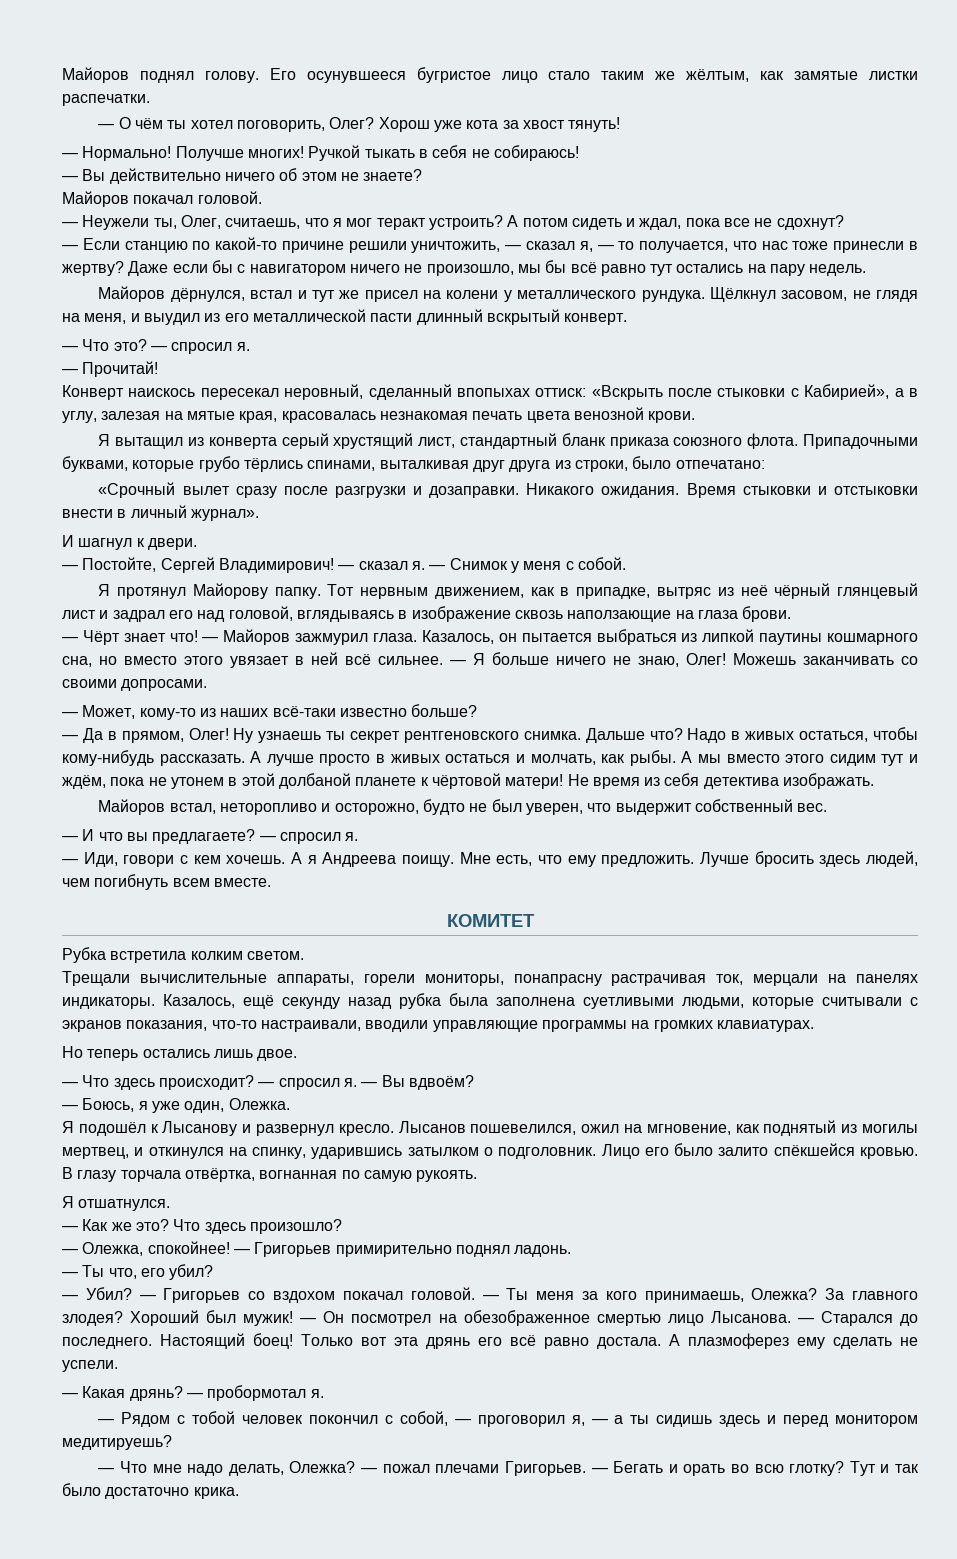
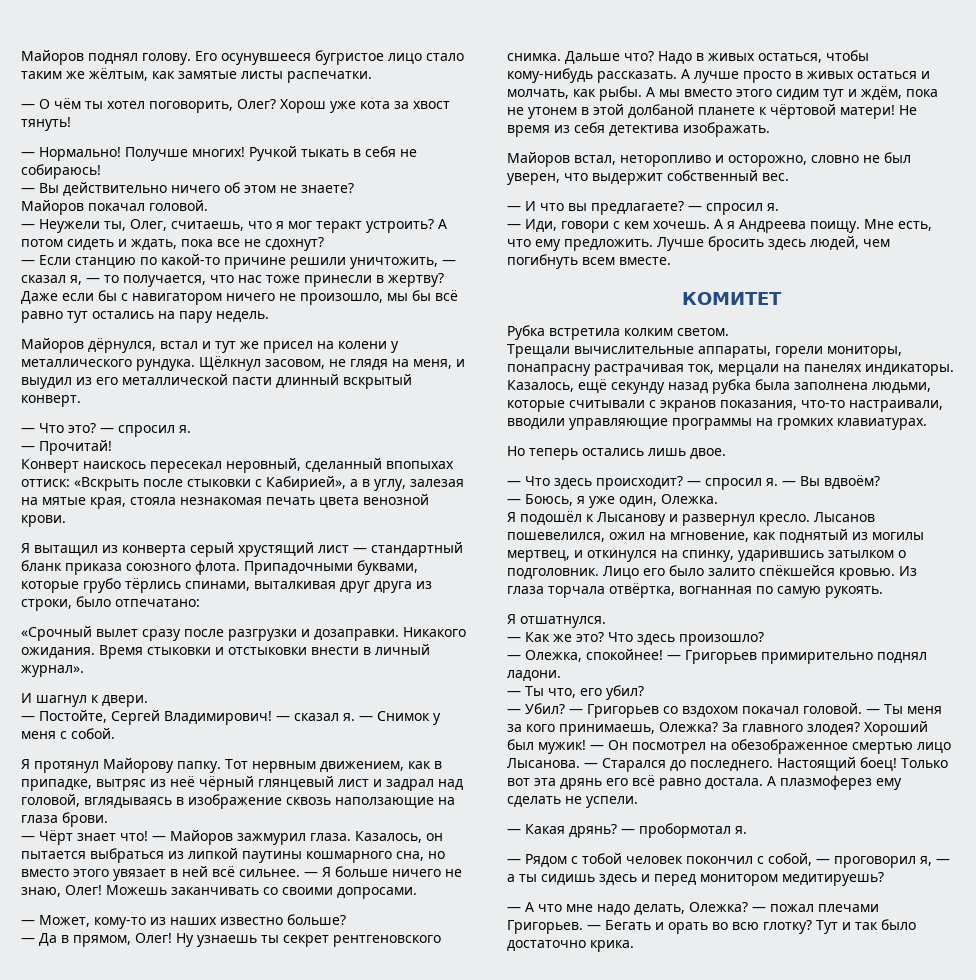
[868,71,918,80] листки -> [241,71,283,79] листы
[639,218,682,230] ждал, -> [131,239,177,250] ждать,
[281,411,376,423] красовалась -> [130,497,176,505] стояла
[418,437,456,448] лист, -> [318,545,367,553] лист —
[168,610,193,619] его -> (434, 785) none
[272,706,336,717] всё-таки -> (217, 921) none
[423,799,466,815] будто -> [811,155,859,163] словно
[583,997,674,1009] суетливыми -> (868, 386) none
[62,1167,117,1182] В глазу -> [899,566,917,576] [507,586,544,594] Из глаза
[514,1245,572,1257] ладонь. -> [507,670,561,681] ладони.
[120,1461,148,1473] Что -> [525,902,562,912] А что

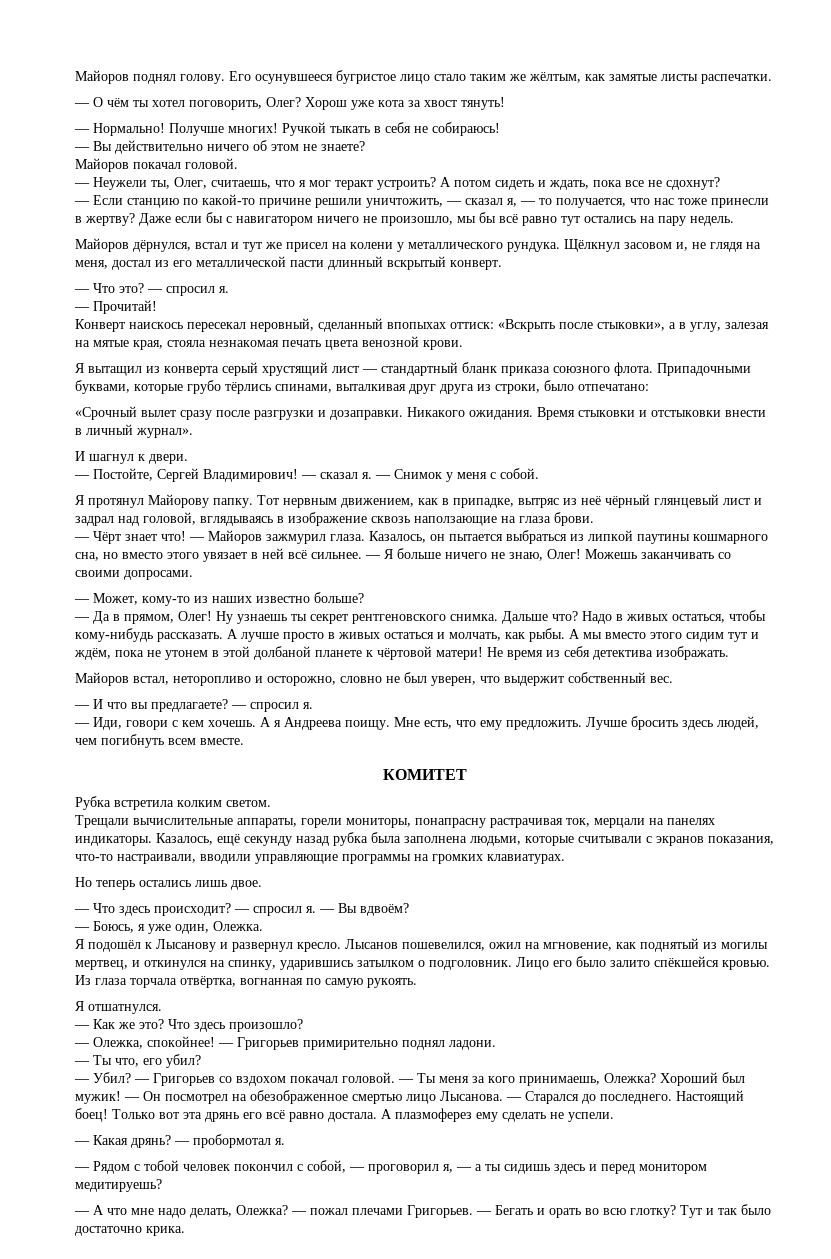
[265,359,325,369] засовом, -> [624,242,688,251] засовом и,
[456,359,465,367] [21,377,72,389] и выудил -> [112,260,151,270] достал
[187,476,346,491] стыковки с Кабирией», -> [597,322,665,331] стыковки»,
[722,722,860,735] За главного злодея? -> (656, 1078) none

